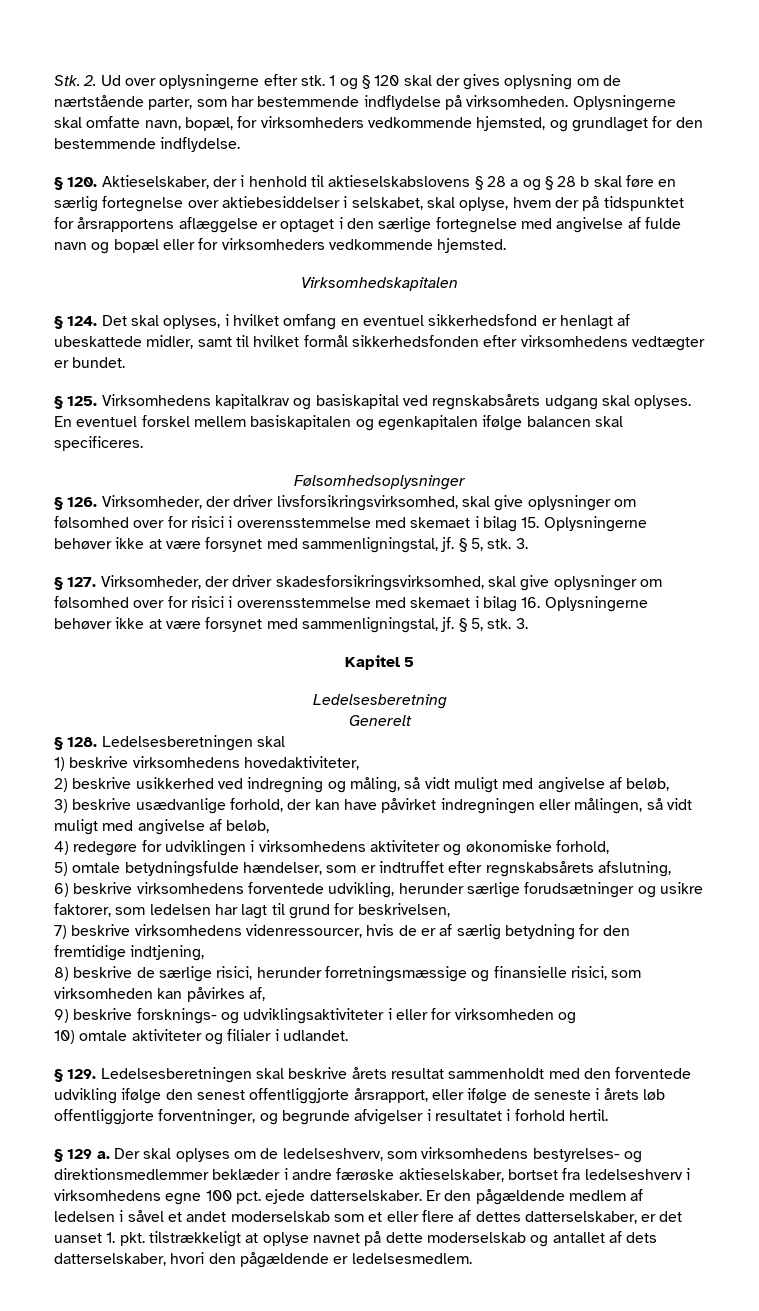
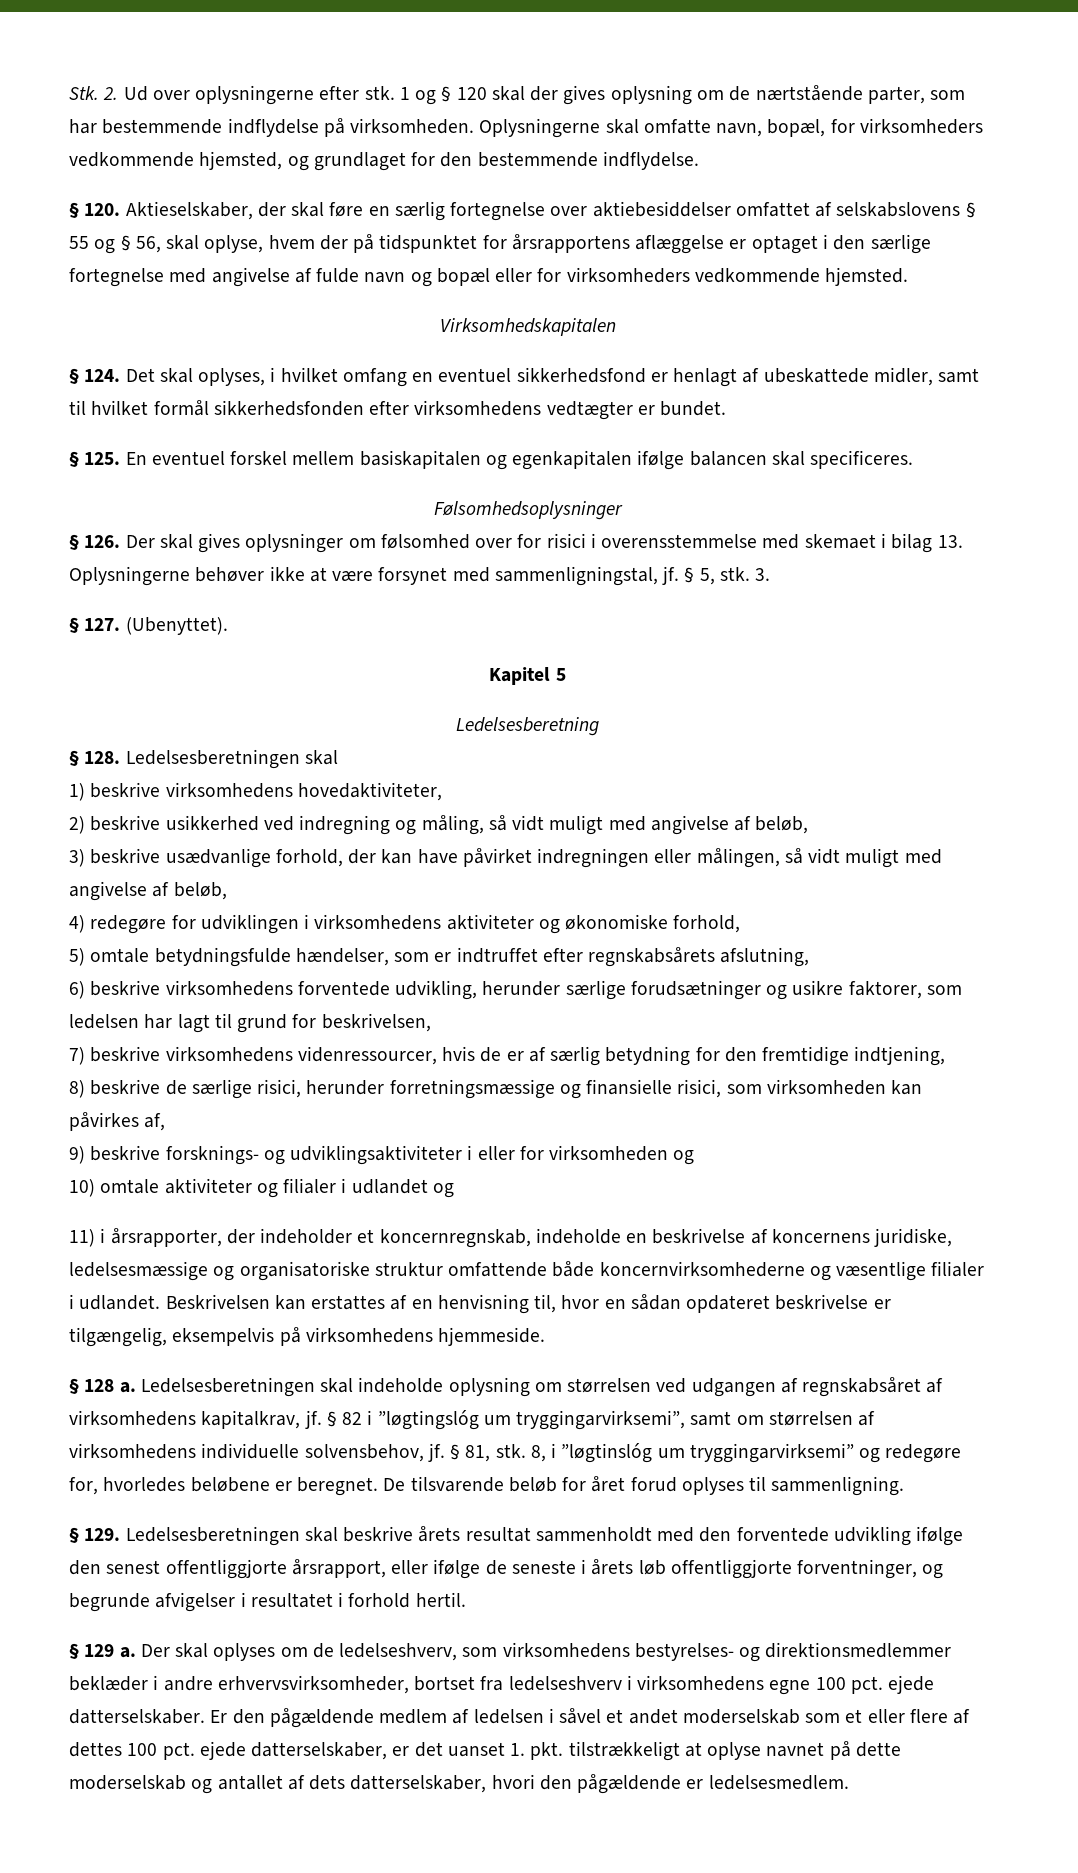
[240,175,590,191] i henhold til aktieselskabslovens § 28 a og § 28 b -> (286, 209) none
[343,196,423,210] i selskabet, -> [735,202,976,218] [69,235,161,254] omfattet af selskabslovens § 55 og § 56,
[101,394,692,410] Virksomhedens kapitalkrav og basiskapital ved regnskabsårets udgang skal oplyses. -> (121, 458) none
[101,495,524,511] Virksomheder, der driver livsforsikringsvirksomhed, skal give -> [125,533,241,553] Der skal gives
[521,517,540,528] 15. -> [937,535,963,548] 13.
[100,575,662,591] [54,596,648,612] [54,617,528,633] Virksomheder, der driver skadesforsikringsvirksomhed, skal give oplysninger om følsomhed over for risici i overensstemmelse med skemaet i bilag 16. Oplysningerne behøver ikke at være forsynet med sammenligningstal, jf. § 5, stk. 3. -> [125,617,228,635] (Ubenyttet).
[348,715,412,726] // Generelt -> (599, 726) none
[282,1030,348,1041] udlandet. -> [351,1179,454,1198] [69,1228,953,1248] [69,1261,985,1281] [69,1294,891,1314] [69,1327,546,1347] [69,1377,944,1397] [69,1410,876,1430] [69,1443,962,1463] [69,1476,905,1496] udlandet og // 11) i årsrapporter, der indeholder et koncernregnskab, indeholde en beskrivelse af koncernens juridiske, ledelsesmæssige og organisatoriske struktur omfattende både koncernvirksomhederne og væsentlige filialer i udlandet. Beskrivelsen kan erstattes af en henvisning til, hvor en sådan opdateret beskrivelse er tilgængelig, eksempelvis på virksomhedens hjemmeside. // § 128 a. Ledelsesberetningen skal indeholde oplysning om størrelsen ved udgangen af regnskabsåret af virksomhedens kapitalkrav, jf. § 82 i ”løgtingslóg um tryggingarvirksemi”, samt om størrelsen af virksomhedens individuelle solvensbehov, jf. § 81, stk. 8, i ”løgtinslóg um tryggingarvirksemi” og redegøre for, hvorledes beløbene er beregnet. De tilsvarende beløb for året forud oplyses til sammenligning.
[336,1168,504,1182] færøske aktieselskaber, -> [217,1675,409,1694] erhvervsvirksomheder,
(521, 1216) none -> [127,1741,246,1760] 100 pct. ejede

